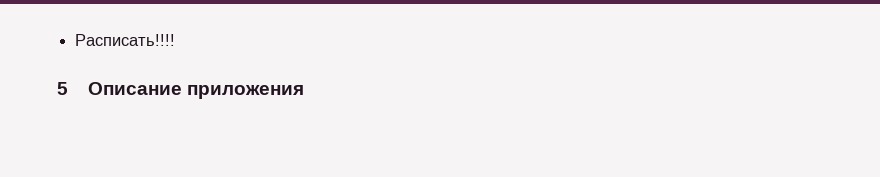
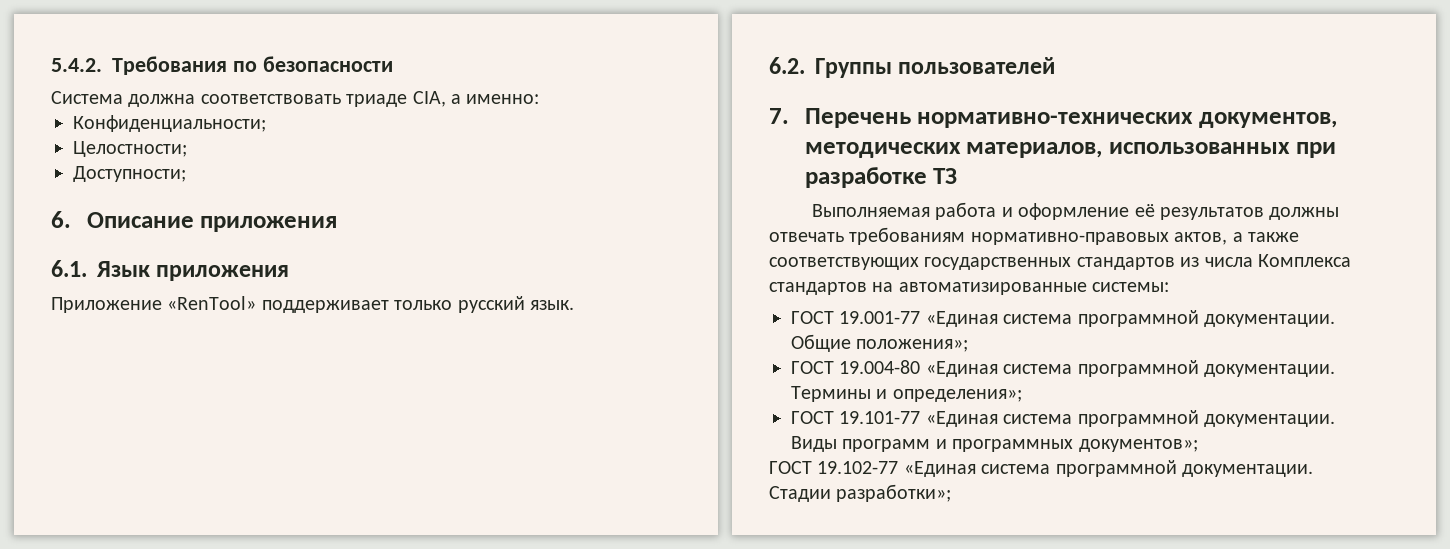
[75,34,176,46] [57,82,304,99] Расписать!!!! // 5 Описание приложения -> [51,56,393,75] [51,91,540,107] [73,115,266,132] [73,141,187,157] [73,166,186,182] [51,211,338,232] [51,260,290,281] [51,296,574,313] [769,57,1056,78] [769,108,1338,128] [804,142,1336,158] [804,167,958,188] [811,202,1340,220] [769,227,1299,245] [769,254,1351,270] [769,282,1170,295] [791,310,1335,327] [791,334,969,352] [791,360,1335,377] [791,386,1022,402] [791,410,1335,427] [791,436,1198,452] [769,460,1313,477] [769,484,952,502] 5.4.2. Требования по безопасности // Система должна соответствовать триаде CIA, а именно: // Конфиденциальности; // Целостности; // Доступности; // 6. Описание приложения // 6.1. Язык приложения // Приложение «RenTool» поддерживает только русский язык. // 6.2. Группы пользователей // 7. Перечень нормативно-технических документов, методических материалов, использованных при разработке ТЗ // Выполняемая работа и оформление её результатов должны отвечать требованиям нормативно-правовых актов, а также соответствующих государственных стандартов из числа Комплекса стандартов на автоматизированные системы: // ГОСТ 19.001-77 «Единая система программной документации. Общие положения»; // ГОСТ 19.004-80 «Единая система программной документации. Термины и определения»; // ГОСТ 19.101-77 «Единая система программной документации. Виды программ и программных документов»; // ГОСТ 19.102-77 «Единая система программной документации. Стадии разработки»;

